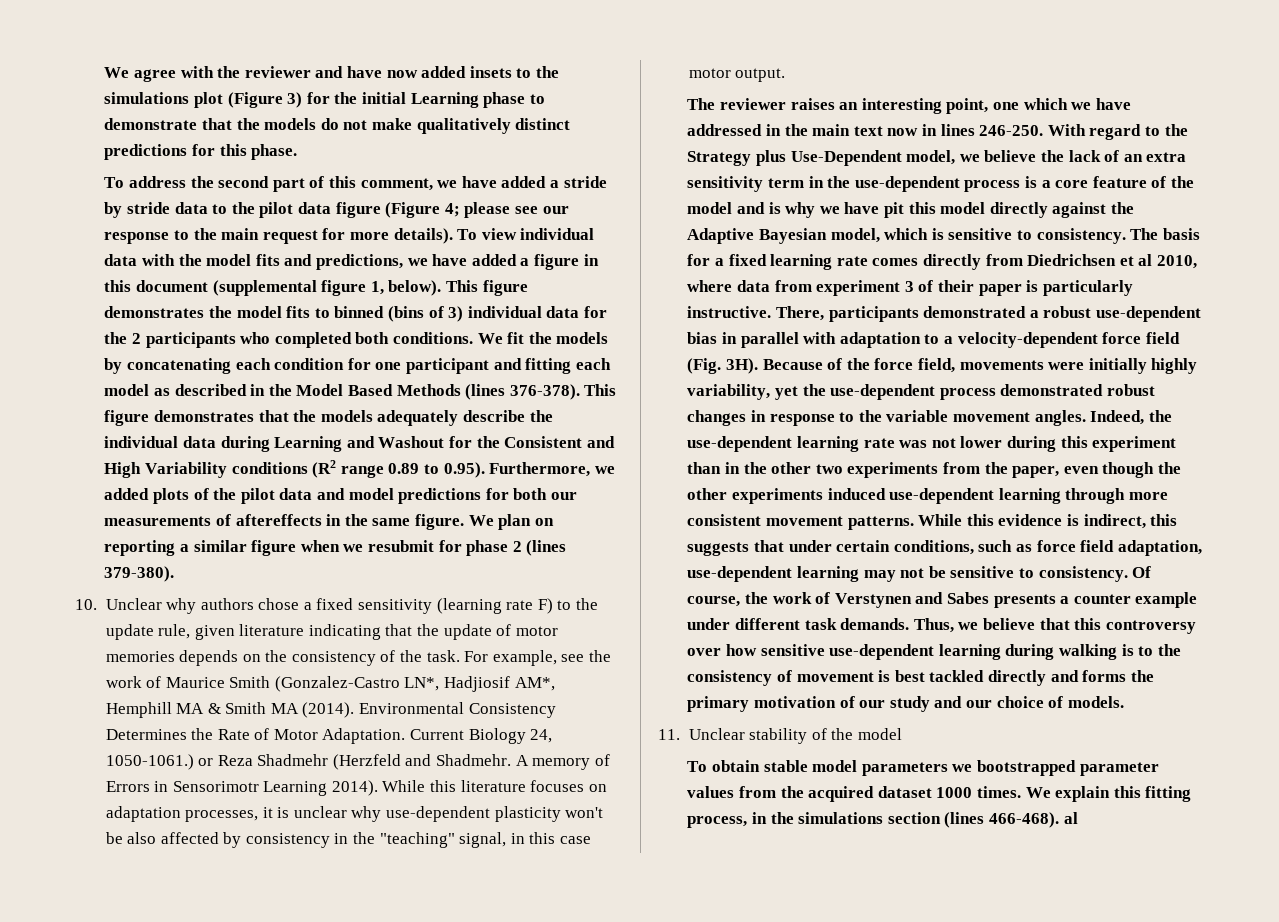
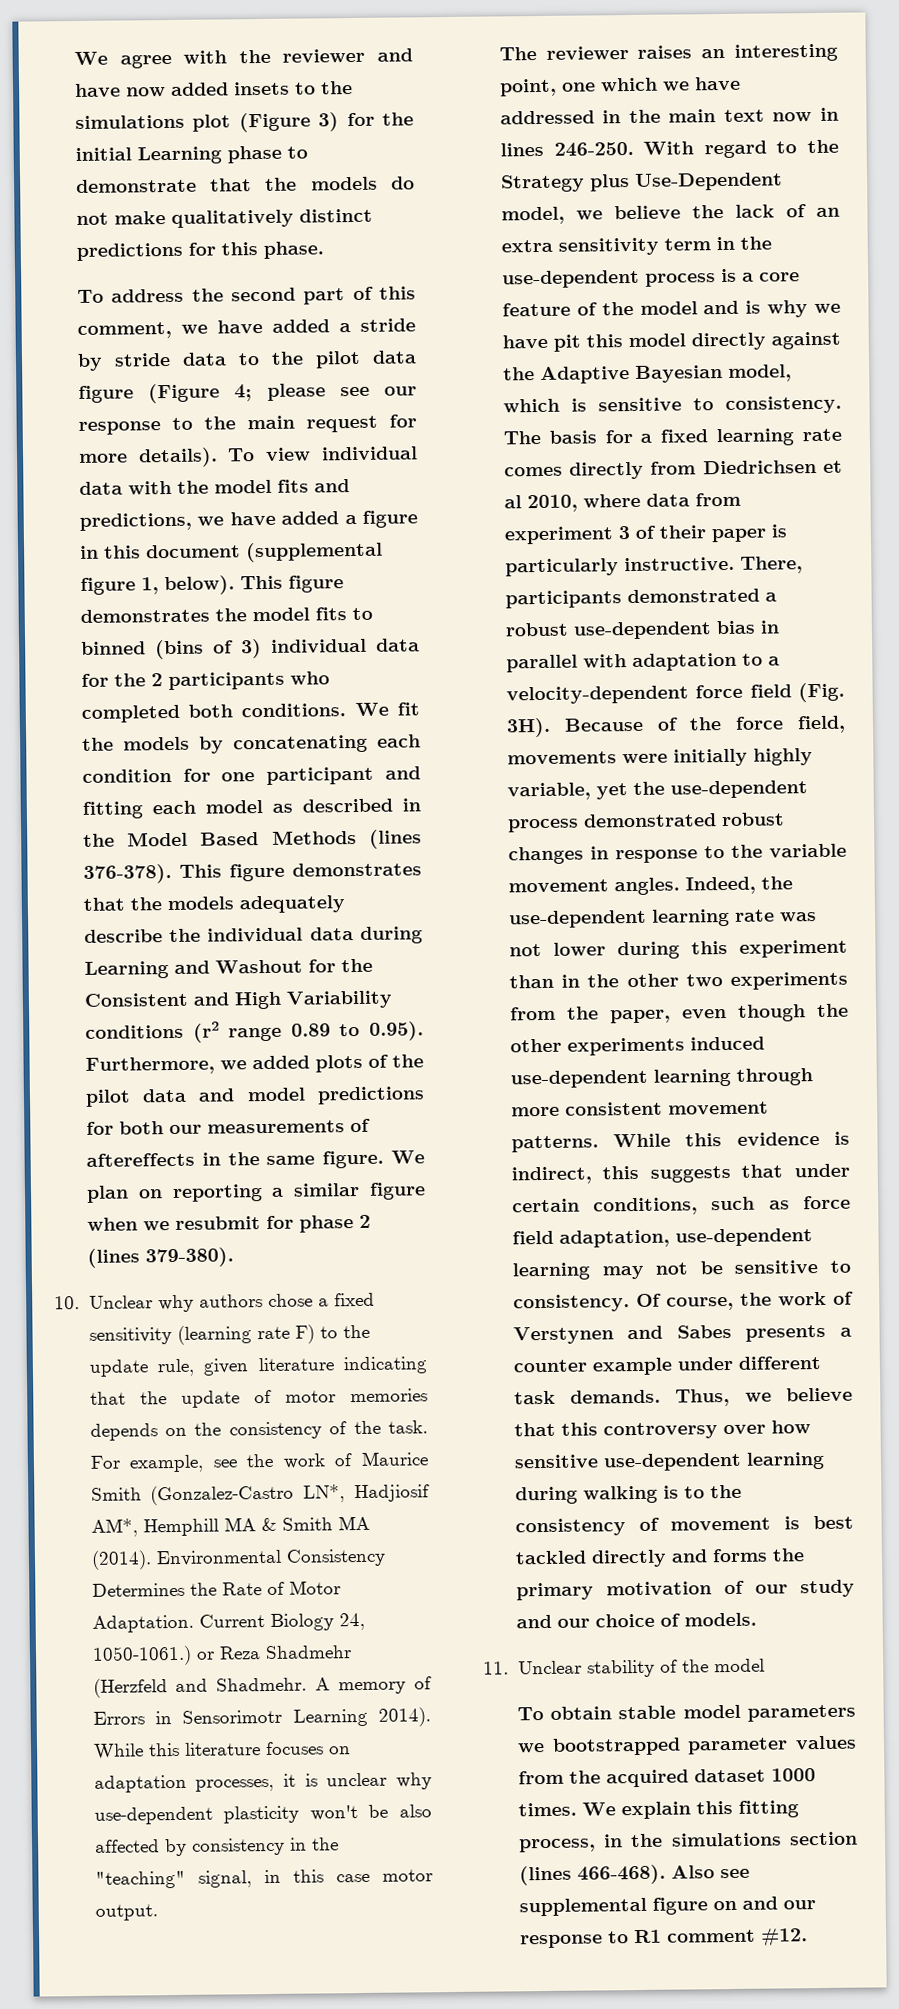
[312,460,337,478] (R2 -> [192,1021,220,1043] (r2
[687,384,771,400] variability, -> [506,782,591,801] variable,
[1063,812,1078,824] al -> [670,1865,750,1879] [518,1896,816,1917] [519,1928,808,1949] Also see supplemental figure on and our response to R1 comment #12.

